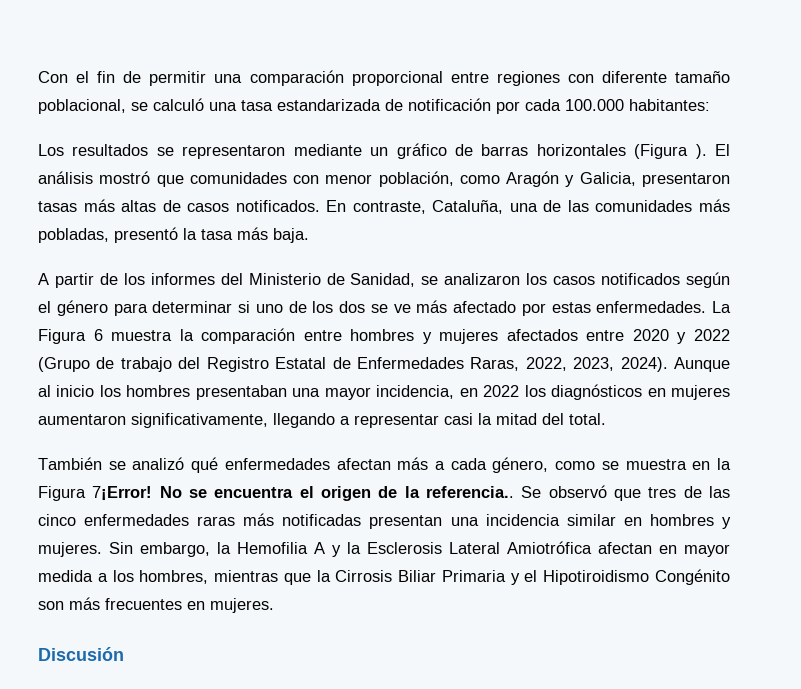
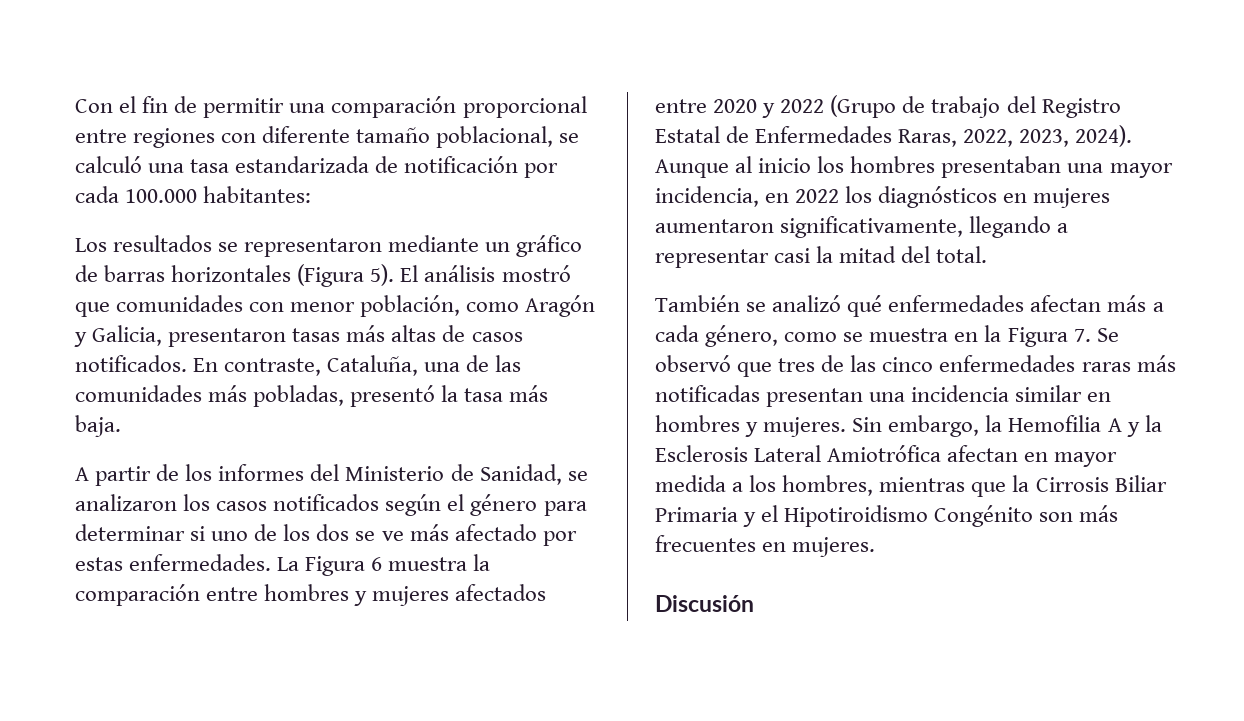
[695,144,707,159] ). -> [370,264,395,286] 5).
[92,486,514,501] 7¡Error! No se encuentra el origen de la referencia.. -> [1073,329,1091,342] 7.

